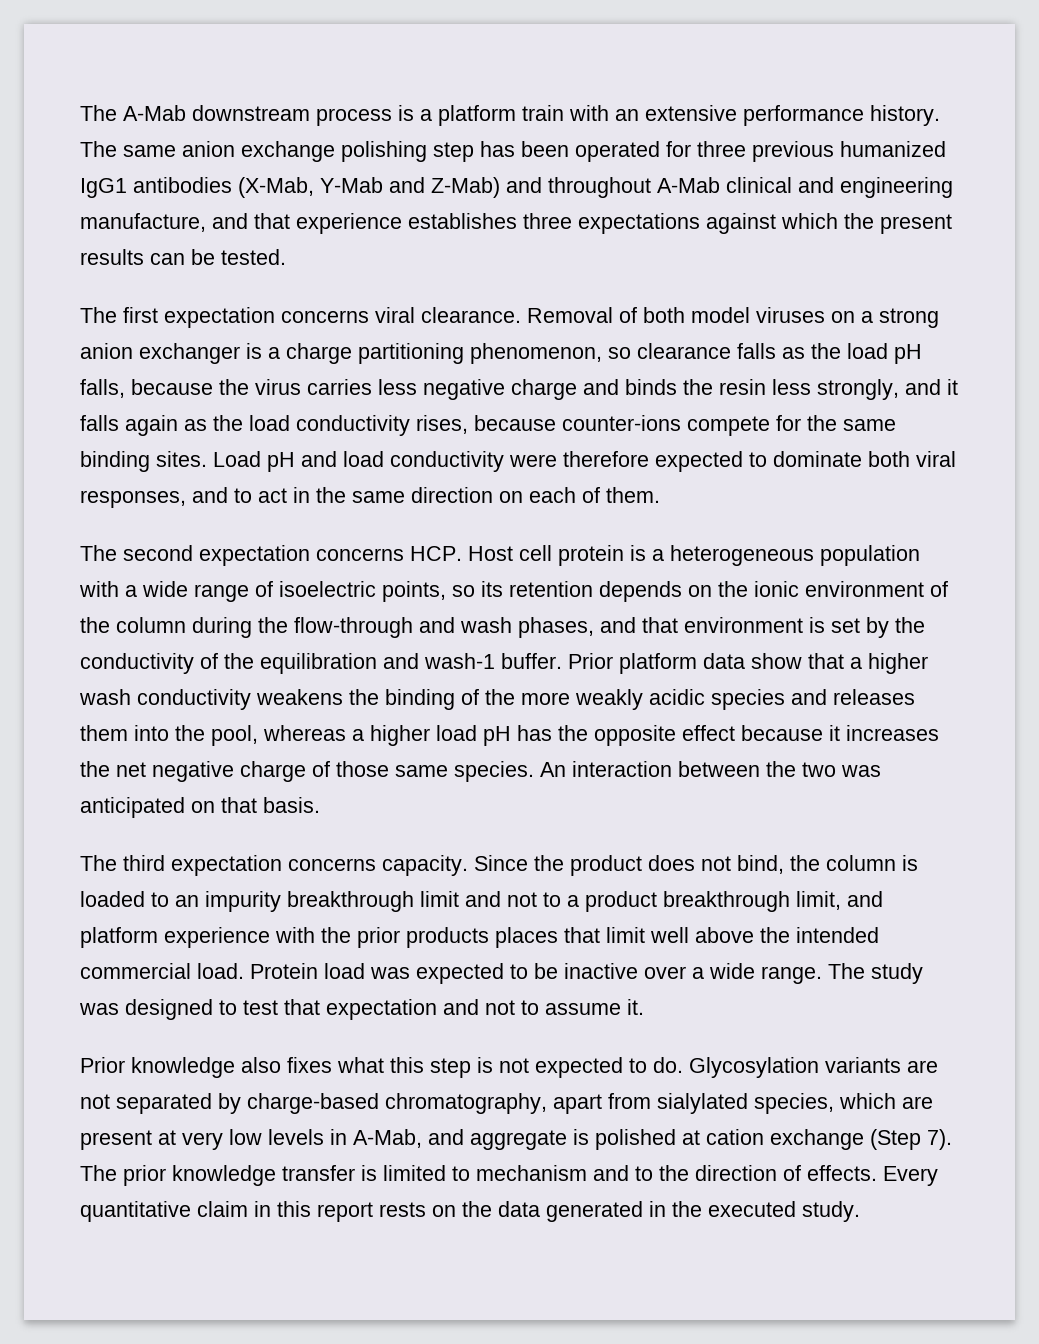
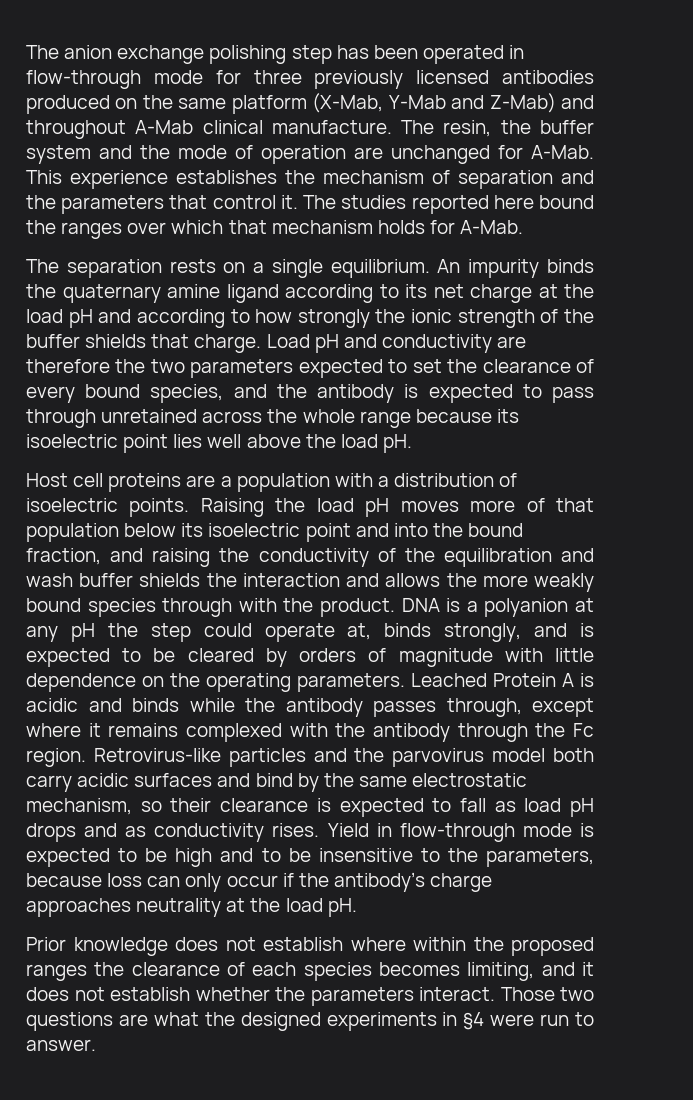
[80,105,940,126] [80,141,176,157] The A-Mab downstream process is a platform train with an extensive performance history. The same -> [26,45,59,59] The
[666,141,946,162] [80,177,232,198] for three previous humanized IgG1 antibodies -> [509,45,525,59] [26,70,594,89] [26,95,307,114] in flow-through mode for three previously licensed antibodies produced on the same platform
[798,177,953,198] [80,213,952,234] [80,249,286,265] [80,307,939,328] [80,343,922,364] [80,379,958,400] [80,415,896,436] [80,451,956,472] [80,487,660,508] [80,545,920,566] [79,581,948,602] [80,617,889,638] and engineering manufacture, and that experience establishes three expectations against which the present results can be tested. // The first expectation concerns viral clearance. Removal of both model viruses on a strong anion exchanger is a charge partitioning phenomenon, so clearance falls as the load pH falls, because the virus carries less negative charge and binds the resin less strongly, and it falls again as the load conductivity rises, because counter-ions compete for the same binding sites. Load pH and load conductivity were therefore expected to dominate both viral responses, and to act in the same direction on each of them. // The second expectation concerns HCP. Host cell protein is a heterogeneous population with a wide range of isoelectric points, so its retention depends on the ionic environment of the column during the flow-through and wash phases, and that environment is set by -> [271,120,594,137] [26,145,594,164] [26,170,594,189] [26,195,594,214] [26,220,524,239] [26,259,594,278] [26,284,594,303] [26,309,594,328] [26,334,527,353] [26,359,595,378] [26,384,594,403] [26,409,519,428] [26,434,412,453] [26,473,518,492] [26,498,595,517] [26,523,524,542] [26,548,211,567] manufacture. The resin, the buffer system and the mode of operation are unchanged for A-Mab. This experience establishes the mechanism of separation and the parameters that control it. The studies reported here bound the ranges over which that mechanism holds for A-Mab. // The separation rests on a single equilibrium. An impurity binds the quaternary amine ligand according to its net charge at the load pH and according to how strongly the ionic strength of the buffer shields that charge. Load pH and conductivity are therefore the two parameters expected to set the clearance of every bound species, and the antibody is expected to pass through unretained across the whole range because its isoelectric point lies well above the load pH. // Host cell proteins are a population with a distribution of isoelectric points. Raising the load pH moves more of that population below its isoelectric point and into the bound fraction, and raising
[424,653,928,674] [79,689,915,710] [80,725,939,746] [80,761,881,782] [80,797,320,818] [80,855,918,876] [80,891,883,912] [80,927,879,948] [80,963,923,984] [79,999,644,1020] [80,1057,938,1078] [80,1093,933,1114] [80,1129,952,1150] [80,1165,938,1186] [80,1201,860,1222] wash-1 buffer. Prior platform data show that a higher wash conductivity weakens the binding of the more weakly acidic species and releases them into the pool, whereas a higher load pH has the opposite effect because it increases the net negative charge of those same species. An interaction between the two was anticipated on that basis. // The third expectation concerns capacity. Since the product does not bind, the column is loaded to an impurity breakthrough limit and not to a product breakthrough limit, and platform experience with the prior products places that limit well above the intended commercial load. Protein load was expected to be inactive over a wide range. The study was designed to test that expectation and not to assume it. // Prior knowledge also fixes what this step is not expected to do. Glycosylation variants are not separated by charge-based chromatography, apart from sialylated species, which are present at very low levels in A-Mab, and aggregate is polished at cation exchange (Step 7). The prior knowledge transfer is limited to mechanism and to the direction of effects. Every quantitative claim in this report rests on the data generated in the executed study. -> [26,573,594,592] [26,598,595,617] [26,623,594,642] [26,648,594,667] [26,673,594,692] [26,698,594,717] [26,723,595,742] [26,748,595,767] [26,773,528,792] [26,798,594,817] [26,823,595,842] [26,848,595,867] [26,872,493,892] [26,898,357,917] [26,937,594,956] [26,962,594,981] [26,987,594,1006] [26,1012,594,1031] [26,1039,96,1051] wash buffer shields the interaction and allows the more weakly bound species through with the product. DNA is a polyanion at any pH the step could operate at, binds strongly, and is expected to be cleared by orders of magnitude with little dependence on the operating parameters. Leached Protein A is acidic and binds while the antibody passes through, except where it remains complexed with the antibody through the Fc region. Retrovirus-like particles and the parvovirus model both carry acidic surfaces and bind by the same electrostatic mechanism, so their clearance is expected to fall as load pH drops and as conductivity rises. Yield in flow-through mode is expected to be high and to be insensitive to the parameters, because loss can only occur if the antibody’s charge approaches neutrality at the load pH. // Prior knowledge does not establish where within the proposed ranges the clearance of each species becomes limiting, and it does not establish whether the parameters interact. Those two questions are what the designed experiments in §4 were run to answer.

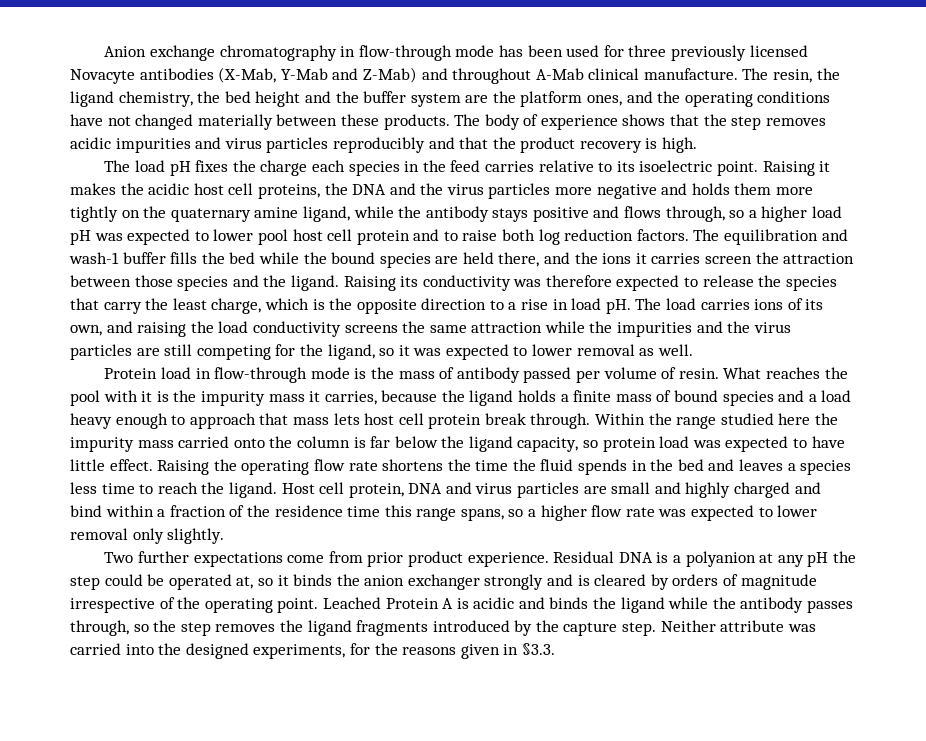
[26,45,525,64] [26,70,594,89] [26,95,307,114] The anion exchange polishing step has been operated in flow-through mode for three previously licensed antibodies produced on the same platform -> [104,45,808,61] [70,68,214,84] Anion exchange chromatography in flow-through mode has been used for three previously licensed Novacyte antibodies
[540,120,594,134] [26,145,594,164] [26,170,594,189] [26,195,594,214] [26,220,524,239] [26,259,594,278] [26,284,594,303] [26,309,594,328] [26,334,527,353] [26,359,595,378] [26,384,594,403] [26,409,519,428] [26,434,412,453] [26,473,518,492] [26,498,595,517] [26,523,524,542] [26,548,594,567] [26,573,594,592] [26,598,396,617] buffer system and the mode of operation are unchanged for A-Mab. This experience establishes the mechanism of separation and the parameters that control it. The studies reported here bound the ranges over which that mechanism holds for A-Mab. // The separation rests on a single equilibrium. An impurity binds the quaternary amine ligand according to its net charge at the load pH and according to how strongly the ionic strength of the buffer shields that charge. Load pH and conductivity are therefore the two parameters expected to set the clearance of every bound species, and the antibody is expected to pass through unretained across the whole range because its isoelectric point lies well above the load pH. // Host cell proteins are a population with a distribution of isoelectric points. Raising the load pH moves more of that population below its isoelectric point and into the bound fraction, and raising the conductivity of the equilibration and wash buffer shields the interaction and allows the more weakly bound species through with the product. -> [70,91,831,107] [70,114,826,130] [70,137,698,153] [104,160,831,176] [70,183,814,199] [70,206,843,222] [70,229,848,245] [69,252,855,268] [70,275,837,291] [70,298,824,314] [70,321,791,337] [70,344,693,360] [104,367,848,383] [70,390,852,406] [70,413,839,429] [70,436,845,452] [70,459,852,475] [70,482,821,498] [70,505,818,521] [70,528,225,544] [104,551,615,567] ligand chemistry, the bed height and the buffer system are the platform ones, and the operating conditions have not changed materially between these products. The body of experience shows that the step removes acidic impurities and virus particles reproducibly and that the product recovery is high. // The load pH fixes the charge each species in the feed carries relative to its isoelectric point. Raising it makes the acidic host cell proteins, the DNA and the virus particles more negative and holds them more tightly on the quaternary amine ligand, while the antibody stays positive and flows through, so a higher load pH was expected to lower pool host cell protein and to raise both log reduction factors. The equilibration and wash-1 buffer fills the bed while the bound species are held there, and the ions it carries screen the attraction between those species and the ligand. Raising its conductivity was therefore expected to release the species that carry the least charge, which is the opposite direction to a rise in load pH. The load carries ions of its own, and raising the load conductivity screens the same attraction while the impurities and the virus particles are still competing for the ligand, so it was expected to lower removal as well. // Protein load in flow-through mode is the mass of antibody passed per volume of resin. What reaches the pool with it is the impurity mass it carries, because the ligand holds a finite mass of bound species and a load heavy enough to approach that mass lets host cell protein break through. Within the range studied here the impurity mass carried onto the column is far below the ligand capacity, so protein load was expected to have little effect. Raising the operating flow rate shortens the time the fluid spends in the bed and leaves a species less time to reach the ligand. Host cell protein, DNA and virus particles are small and highly charged and bind within a fraction of the residence time this range spans, so a higher flow rate was expected to lower removal only slightly. // Two further expectations come from prior product experience. Residual
[264,623,594,642] [26,648,176,667] operate at, binds strongly, and is expected to be -> [147,574,590,590] be operated at, so it binds the anion exchanger strongly and is
[504,648,594,662] [26,673,405,692] with little dependence on the operating parameters. -> [70,597,319,613] irrespective of the operating point.
(179, 705) none -> [593,597,665,613] the ligand
[532,698,594,717] [26,723,595,742] [26,748,595,767] [26,773,528,792] [26,798,594,817] [26,823,595,842] [26,848,595,867] [26,872,493,892] [26,898,357,917] [26,937,594,956] [26,962,594,981] [26,987,594,1006] [26,1012,594,1031] [26,1039,96,1051] except where it remains complexed with the antibody through the Fc region. Retrovirus-like particles and the parvovirus model both carry acidic surfaces and bind by the same electrostatic mechanism, so their clearance is expected to fall as load pH drops and as conductivity rises. Yield in flow-through mode is expected to be high and to be insensitive to the parameters, because loss can only occur if the antibody’s charge approaches neutrality at the load pH. // Prior knowledge does not establish where within the proposed ranges the clearance of each species becomes limiting, and it does not establish whether the parameters interact. Those two questions are what the designed experiments in §4 were run to answer. -> [133,620,816,636] [70,643,555,659] so the step removes the ligand fragments introduced by the capture step. Neither attribute was carried into the designed experiments, for the reasons given in §3.3.

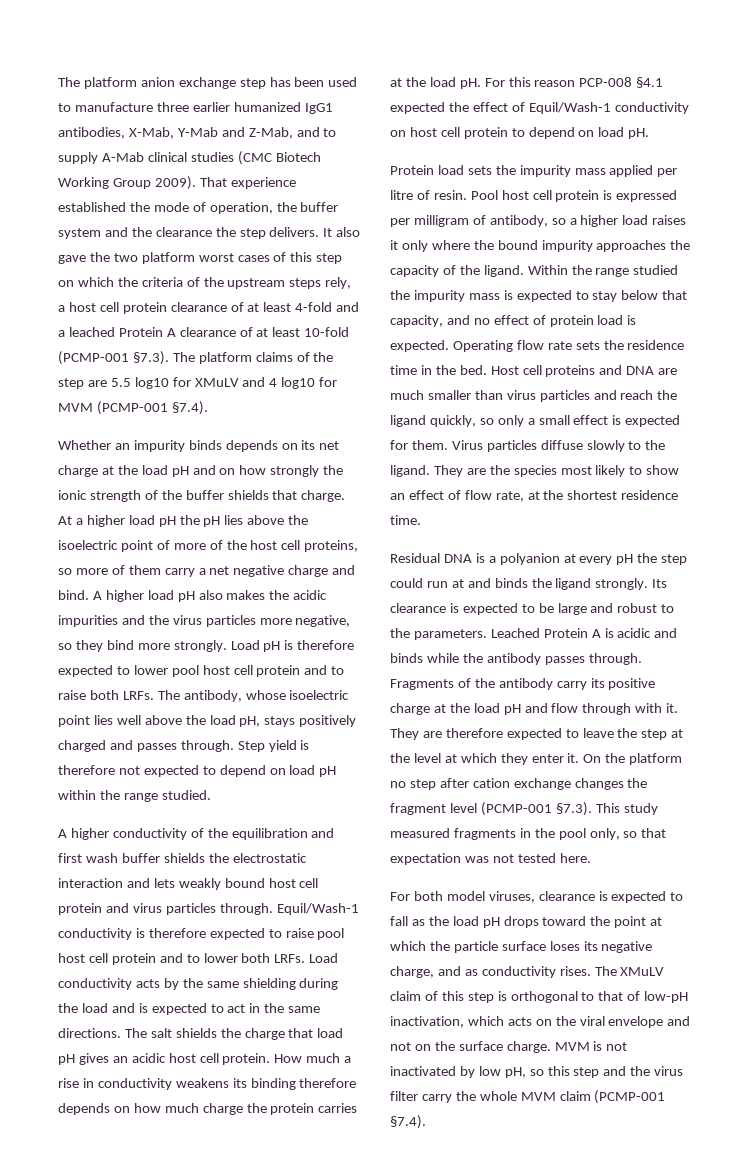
[104,45,808,61] [70,67,840,84] [70,91,831,107] [70,114,826,130] [70,137,698,153] [104,160,831,176] [70,183,387,199] Anion exchange chromatography in flow-through mode has been used for three previously licensed Novacyte antibodies (X-Mab, Y-Mab and Z-Mab) and throughout A-Mab clinical manufacture. The resin, the ligand chemistry, the bed height and the buffer system are the platform ones, and the operating conditions have not changed materially between these products. The body of experience shows that the step removes acidic impurities and virus particles reproducibly and that the product recovery is high. // The load pH fixes the charge each species in the feed carries relative to its isoelectric point. Raising it makes the acidic host cell proteins, the DNA -> [58,77,358,89] [58,102,333,114] [58,127,337,139] [58,151,321,165] [58,176,296,190] [58,202,339,214] [58,227,361,239] [58,252,343,264] [58,277,352,289] [58,302,360,314] [58,327,350,337] [58,351,334,365] [58,377,338,389] [58,401,208,415] [58,440,340,452] [58,465,344,477] [58,490,346,502] [58,515,309,527] [58,540,359,552] [58,565,356,577] [58,590,328,602] [58,615,118,627] The platform anion exchange step has been used to manufacture three earlier humanized IgG1 antibodies, X-Mab, Y-Mab and Z-Mab, and to supply A-Mab clinical studies (CMC Biotech Working Group 2009). That experience established the mode of operation, the buffer system and the clearance the step delivers. It also gave the two platform worst cases of this step on which the criteria of the upstream steps rely, a host cell protein clearance of at least 4-fold and a leached Protein A clearance of at least 10-fold (PCMP-001 §7.3). The platform claims of the step are 5.5 log10 for XMuLV and 4 log10 for MVM (PCMP-001 §7.4). // Whether an impurity binds depends on its net charge at the load pH and on how strongly the ionic strength of the buffer shields that charge. At a higher load pH the pH lies above the isoelectric point of more of the host cell proteins, so more of them carry a net negative charge and bind. A higher load pH also makes the acidic impurities
[596,183,814,199] [70,206,843,222] [70,230,123,245] negative and holds them more tightly on the quaternary amine ligand, while the antibody stays positive and flows through, so a higher load pH was -> [295,615,351,627] [58,640,355,652] negative, so they bind more strongly. Load pH is therefore
[538,229,848,245] [69,252,855,268] [70,275,837,291] [70,298,824,314] [70,321,791,337] [70,344,693,360] [104,367,848,383] [70,390,852,406] [70,413,591,429] log reduction factors. The equilibration and wash-1 buffer fills the bed while the bound species are held there, and the ions it carries screen the attraction between those species and the ligand. Raising its conductivity was therefore expected to release the species that carry the least charge, which is the opposite direction to a rise in load pH. The load carries ions of its own, and raising the load conductivity screens the same attraction while the impurities and the virus particles are still competing for the ligand, so it was expected to lower removal as well. // Protein load in flow-through mode is the mass of antibody passed per volume of resin. What reaches the pool with it is the impurity mass it carries, because the ligand holds a finite mass of bound species and a load heavy enough to approach that mass lets host cell protein break through. -> [122,690,350,702] [58,715,357,727] [58,740,310,752] [58,765,337,777] [58,790,211,802] [58,828,335,840] [58,853,307,863] [58,878,319,890] [58,903,359,915] [58,928,345,940] [58,953,339,965] [58,978,339,990] [58,1003,321,1015] [58,1028,344,1040] [58,1053,352,1065] [58,1078,357,1090] [58,1103,358,1115] [390,77,664,89] [390,102,689,114] [390,127,650,139] [390,165,678,177] [390,190,678,202] [390,215,687,227] [390,240,691,252] [390,265,524,277] LRFs. The antibody, whose isoelectric point lies well above the load pH, stays positively charged and passes through. Step yield is therefore not expected to depend on load pH within the range studied. // A higher conductivity of the equilibration and first wash buffer shields the electrostatic interaction and lets weakly bound host cell protein and virus particles through. Equil/Wash-1 conductivity is therefore expected to raise pool host cell protein and to lower both LRFs. Load conductivity acts by the same shielding during the load and is expected to act in the same directions. The salt shields the charge that load pH gives an acidic host cell protein. How much a rise in conductivity weakens its binding therefore depends on how much charge the protein carries at the load pH. For this reason PCP-008 §4.1 expected the effect of Equil/Wash-1 conductivity on host cell protein to depend on load pH. // Protein load sets the impurity mass applied per litre of resin. Pool host cell protein is expressed per milligram of antibody, so a higher load raises it only where the bound impurity approaches the capacity of the ligand.
[778,413,839,425] [70,436,845,452] [70,459,852,475] [70,482,821,498] [70,505,818,521] [70,528,225,544] [104,551,549,567] here the impurity mass carried onto the column is far below the ligand capacity, so protein load was expected to have little effect. Raising the operating flow rate shortens the time the fluid spends in the bed and leaves a species less time to reach the ligand. Host cell protein, DNA and virus particles are small and highly charged and bind within a fraction of the residence time this range spans, so a higher flow rate was expected to lower removal only slightly. // Two further expectations come from prior product experience. -> [390,290,688,302] [390,315,637,327] [390,340,685,352] [390,365,678,377] [390,390,678,402] [390,415,681,427] [390,440,666,452] [390,465,680,477] [390,490,679,502] [390,515,421,525] the impurity mass is expected to stay below that capacity, and no effect of protein load is expected. Operating flow rate sets the residence time in the bed. Host cell proteins and DNA are much smaller than virus particles and reach the ligand quickly, so only a small effect is expected for them. Virus particles diffuse slowly to the ligand. They are the species most likely to show an effect of flow rate, at the shortest residence time. //
[777,555,804,567] any -> [579,556,613,565] every
[147,574,817,590] [70,597,319,613] be operated at, so it binds the anion exchanger strongly and is cleared by orders of magnitude irrespective of the operating point. -> [426,578,668,590] [390,603,675,615] [390,628,487,640] run at and binds the ligand strongly. Its clearance is expected to be large and robust to the parameters.
[593,597,665,613] the ligand -> (423, 658) none
[70,620,816,636] [70,643,555,659] through, so the step removes the ligand fragments introduced by the capture step. Neither attribute was carried into the designed experiments, for the reasons given in §3.3. -> [588,653,642,665] [390,678,656,690] [390,703,679,715] [390,728,684,740] [390,753,683,765] [390,778,648,790] [390,802,658,816] [390,828,667,840] [390,853,591,865] [390,891,684,903] [390,916,663,928] [390,941,653,953] [390,966,665,978] [390,991,689,1003] [390,1016,691,1028] [390,1041,628,1053] [390,1066,684,1078] [390,1090,666,1104] [390,1115,426,1129] through. Fragments of the antibody carry its positive charge at the load pH and flow through with it. They are therefore expected to leave the step at the level at which they enter it. On the platform no step after cation exchange changes the fragment level (PCMP-001 §7.3). This study measured fragments in the pool only, so that expectation was not tested here. // For both model viruses, clearance is expected to fall as the load pH drops toward the point at which the particle surface loses its negative charge, and as conductivity rises. The XMuLV claim of this step is orthogonal to that of low-pH inactivation, which acts on the viral envelope and not on the surface charge. MVM is not inactivated by low pH, so this step and the virus filter carry the whole MVM claim (PCMP-001 §7.4).

